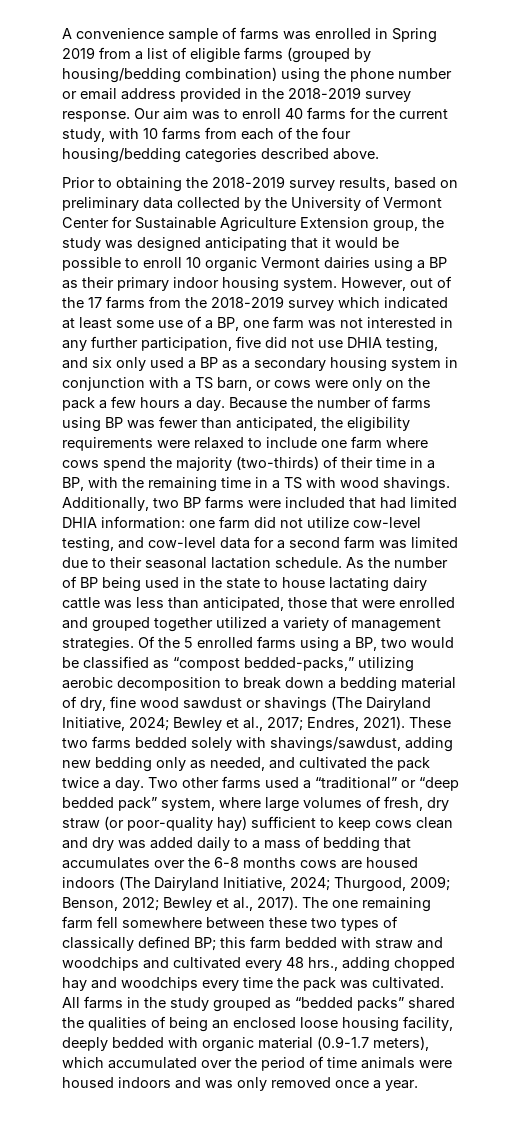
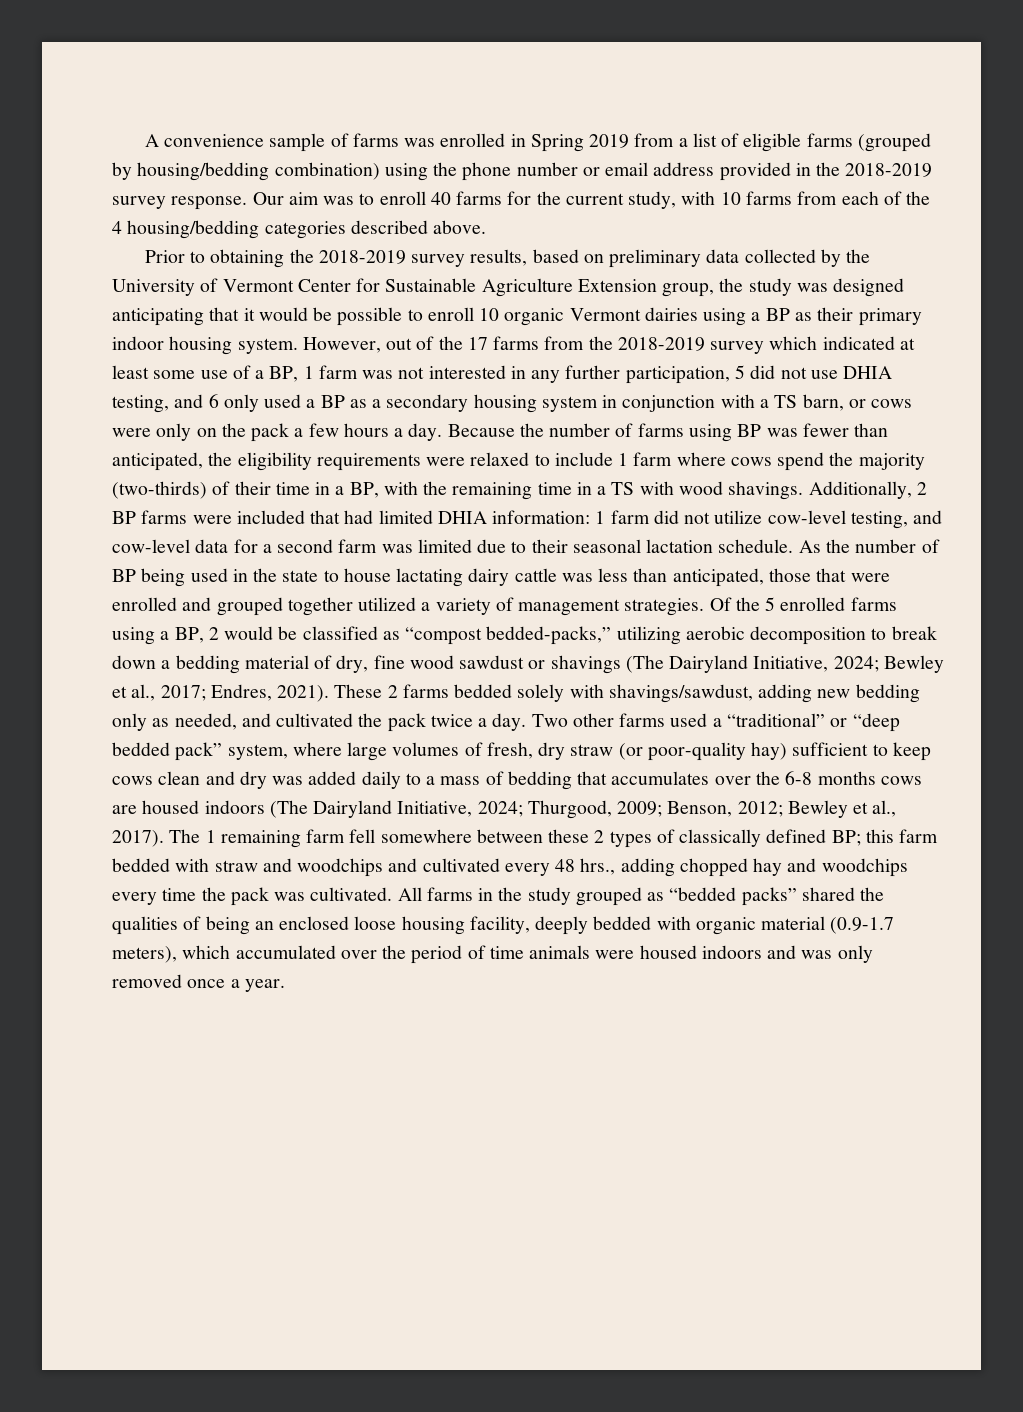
[322,127,351,139] four -> [112,221,122,234] 4
[243,320,269,328] one -> [303,366,314,379] 1
[236,336,261,348] five -> [734,365,745,379] 5
[92,357,112,368] six -> [208,394,219,408] 6
[321,440,347,448] one -> [618,453,629,466] 1
[153,498,179,508] two -> [916,482,927,495] 2
[189,520,215,528] one -> [595,511,606,524] 1
[381,638,407,648] two -> [208,627,219,640] 2
[62,738,88,748] two -> [387,685,398,698] 2
[332,900,358,908] one -> [205,830,216,843] 1
[311,918,337,928] two -> [594,830,605,843] 2

